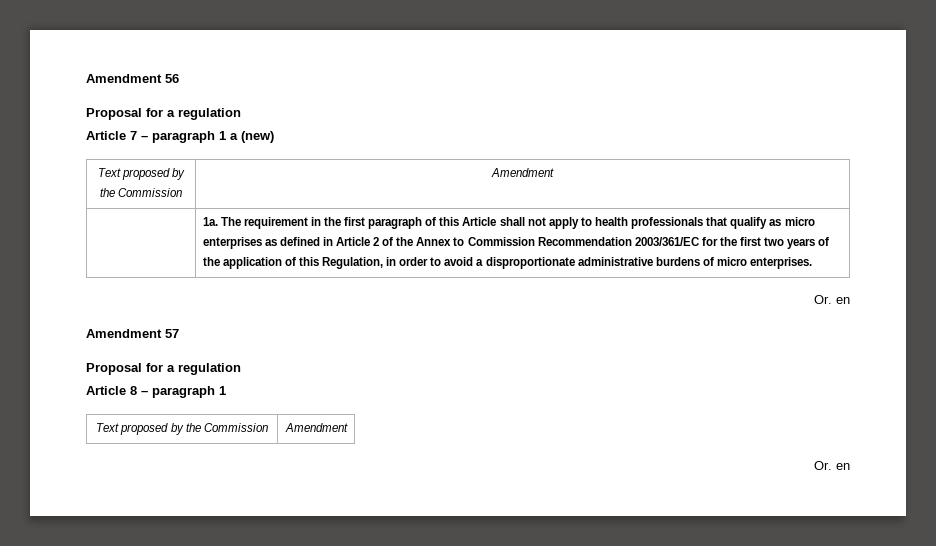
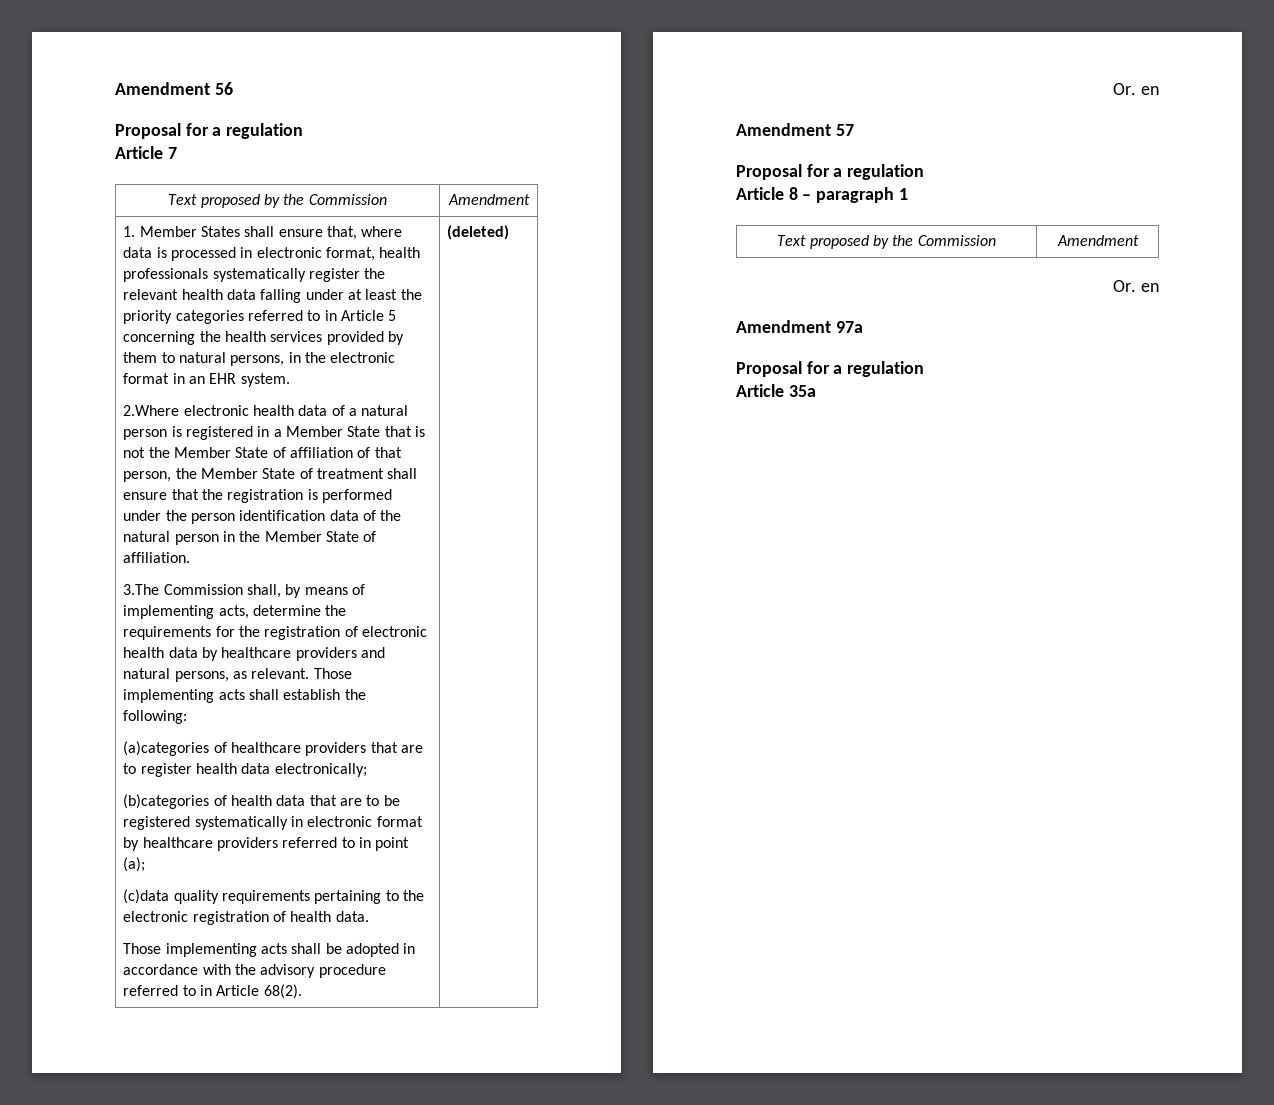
[141,131,274,143] [97,168,186,180] [99,188,183,197] [491,168,554,177] [202,217,815,229] [202,237,830,249] [202,257,813,269] – paragraph 1 a (new) // Text proposed by the Commission | Amendment // | 1a. The requirement in the first paragraph of this Article shall not apply to health professionals that qualify as micro enterprises as defined in Article 2 of the Annex to Commission Recommendation 2003/361/EC for the first two years of the application of this Regulation, in order to avoid a disproportionate administrative burdens of micro enterprises. -> [168,194,387,208] [447,194,530,205] [123,226,403,240] [123,247,421,261] [123,268,386,282] [123,289,422,303] [123,310,397,324] [123,331,405,345] [123,352,396,366] [123,373,290,387] [123,405,409,416] [123,426,426,440] [123,447,402,458] [123,468,418,482] [123,489,393,503] [123,510,402,524] [123,531,377,545] [123,552,191,563] [123,584,366,598] [123,605,347,619] [123,626,428,640] [123,647,386,661] [123,668,352,682] [123,689,366,703] [123,710,188,724] [123,741,424,756] [123,763,367,777] [123,794,400,809] [123,816,423,830] [123,837,410,851] [123,857,146,872] [123,889,425,904] [123,911,369,925] [123,943,416,957] [123,964,386,978] [123,984,302,999] [447,225,510,240] // Text proposed by the Commission | Amendment // 1. Member States shall ensure that, where data is processed in electronic format, health professionals systematically register the relevant health data falling under at least the priority categories referred to in Article 5 concerning the health services provided by them to natural persons, in the electronic format in an EHR system. // 2.Where electronic health data of a natural person is registered in a Member State that is not the Member State of affiliation of that person, the Member State of treatment shall ensure that the registration is performed under the person identification data of the natural person in the Member State of affiliation. // 3.The Commission shall, by means of implementing acts, determine the requirements for the registration of electronic health data by healthcare providers and natural persons, as relevant. Those implementing acts shall establish the following: // (a)categories of healthcare providers that are to register health data electronically; // (b)categories of health data that are to be registered systematically in electronic format by healthcare providers referred to in point (a); // (c)data quality requirements pertaining to the electronic registration of health data. // Those implementing acts shall be adopted in accordance with the advisory procedure referred to in Article 68(2). | (deleted)
(850, 466) none -> [736,320,863,333] [736,361,925,377] [736,384,816,397] // Amendment 97a // Proposal for a regulation // Article 35a

